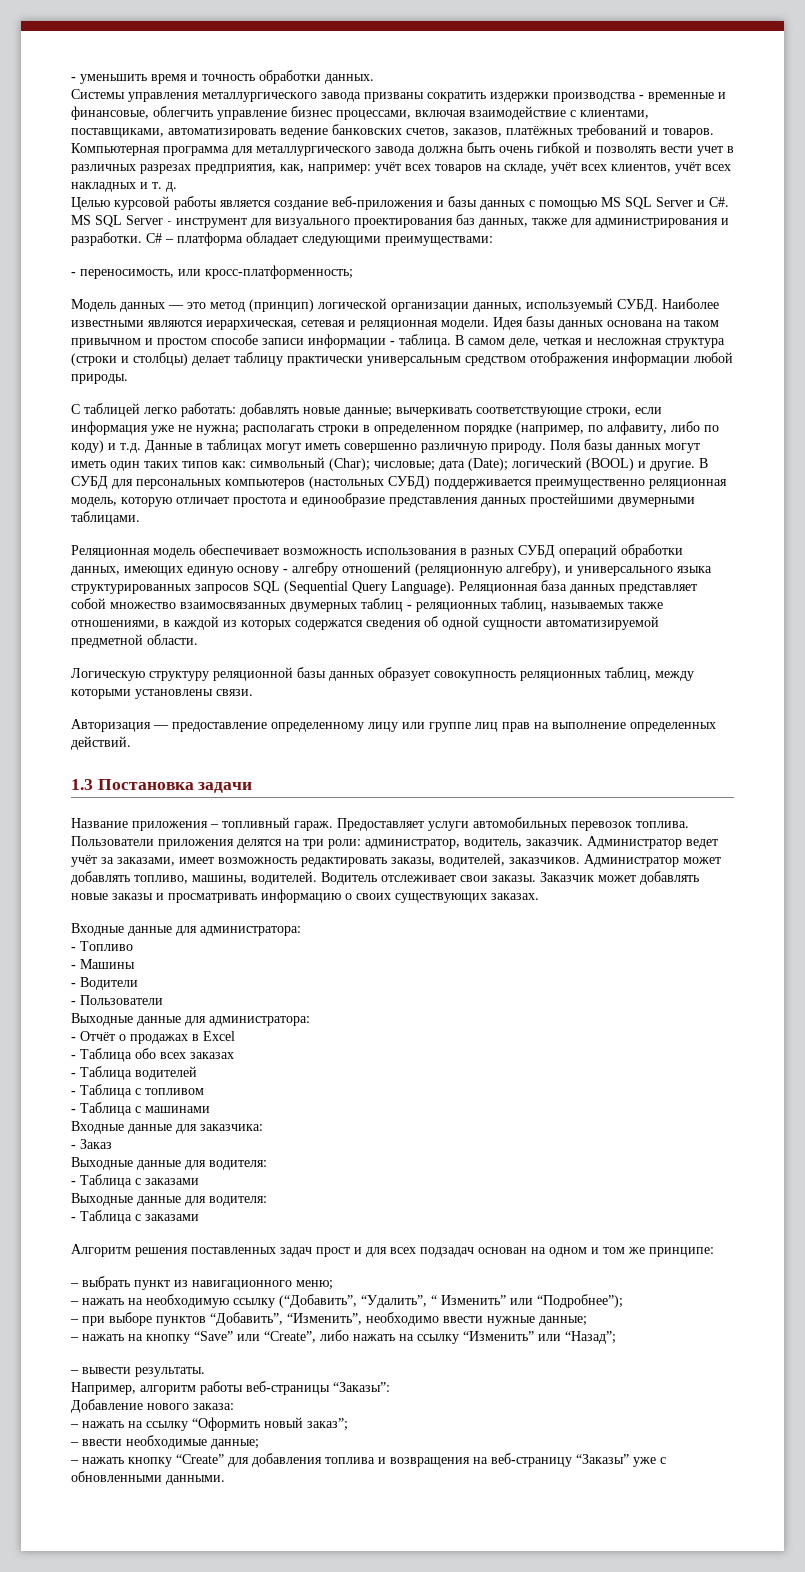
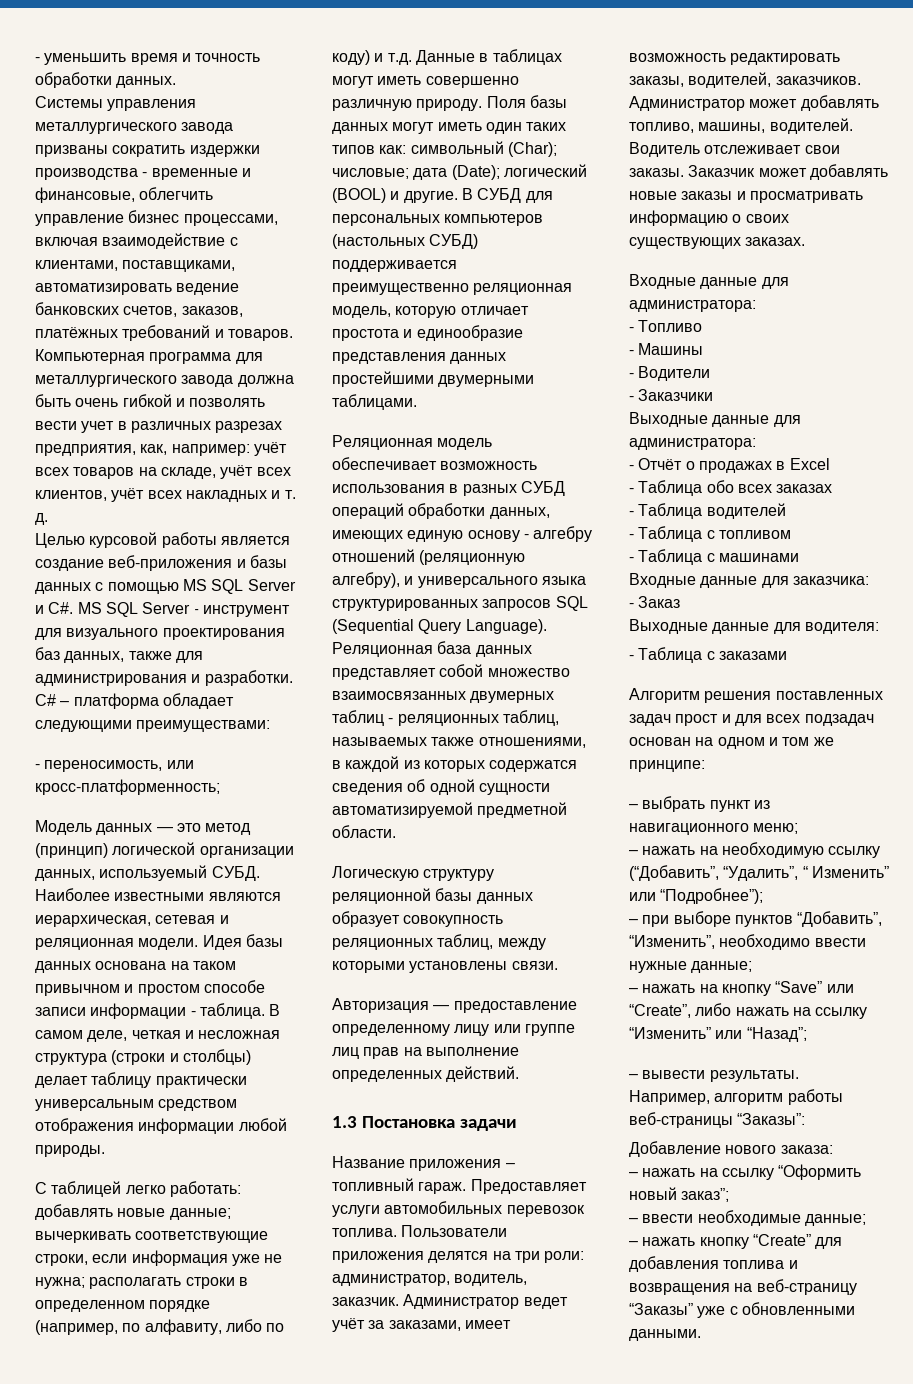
[80,995,163,1005] Пользователи -> [638,389,714,401] Заказчики
[71,1193,267,1206] [71,1210,199,1224] // Выходные данные для водителя: // - Таблица с заказами -> (787, 655) none

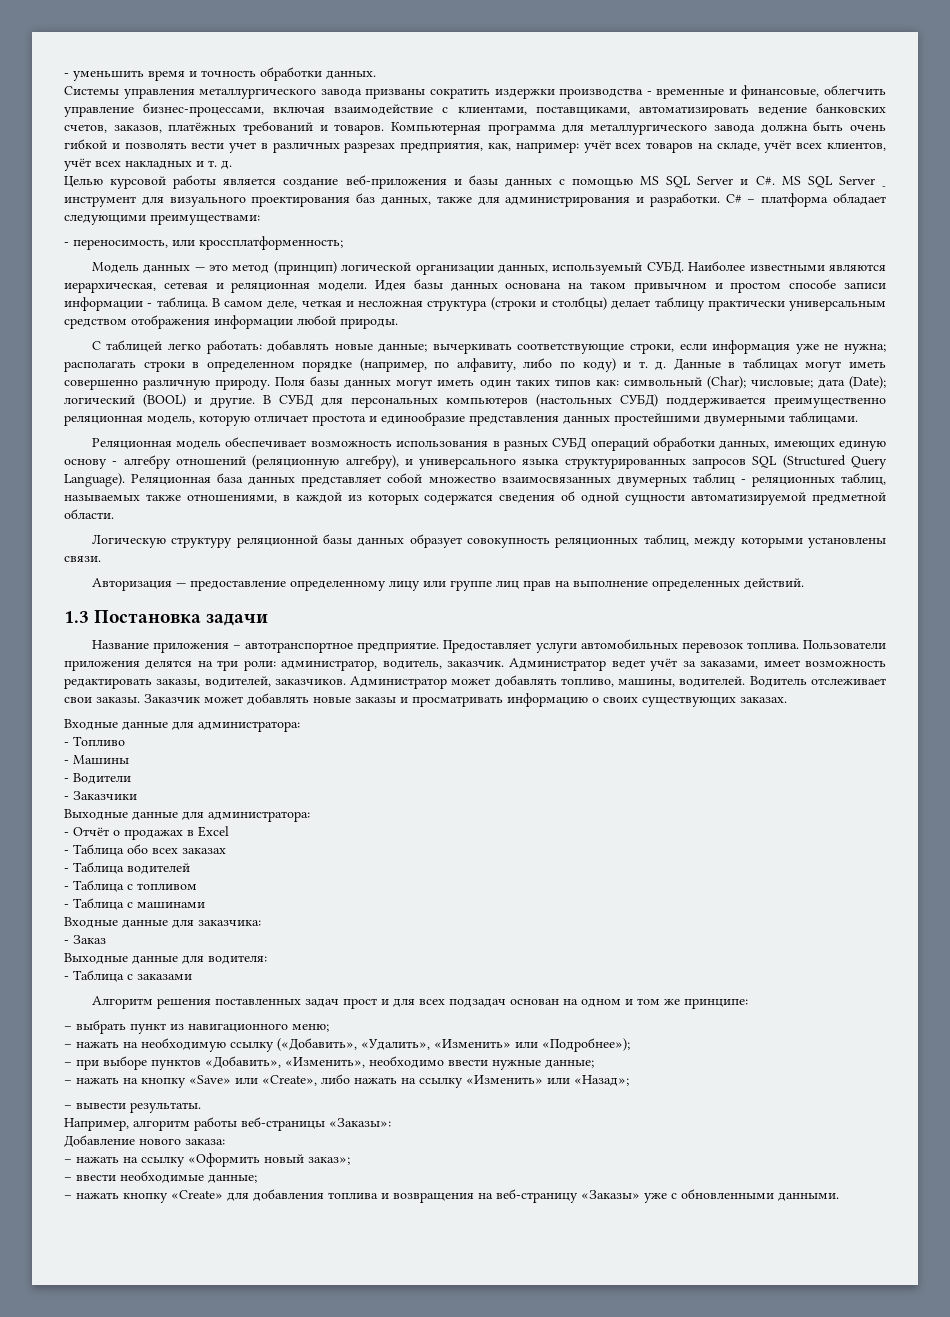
[128,210,278,226] бизнес процессами, -> [143,103,265,117] бизнес-процессами,
[35,779,220,795] кросс-платформенность; -> [199,236,343,250] кроссплатформенность;
[387,53,412,65] т.д. -> [638,361,667,370] т. д.
[332,619,414,634] (Sequential -> [782,455,846,468] (Structured
[332,1178,467,1194] топливный гараж. -> [245,642,440,653] автотранспортное предприятие.
[629,865,889,881] [629,888,764,904] (“Добавить”, “Удалить”, “ Изменить” или “Подробнее”); -> [277,1038,630,1052] («Добавить», «Удалить», «Изменить» или «Подробнее»);
[797,911,883,927] [629,935,715,949] “Добавить”, “Изменить”, -> [205,1056,365,1069] «Добавить», «Изменить»,
[775,981,854,993] [629,1004,691,1018] “Save” или “Create”, -> [189,1075,317,1086] «Save» или «Create»,
[629,1027,807,1042] “Изменить” или “Назад”; -> [466,1075,629,1086] «Изменить» или «Назад»;
[737,1113,806,1125] “Заказы”: -> [329,1118,391,1127] «Заказы»:
[778,1164,862,1180] [629,1187,730,1202] “Оформить новый заказ”; -> [188,1153,350,1167] «Оформить новый заказ»;
[752,1234,811,1246] “Create” -> [171,1190,223,1199] «Create»
[629,1303,693,1315] “Заказы” -> [581,1190,640,1199] «Заказы»

